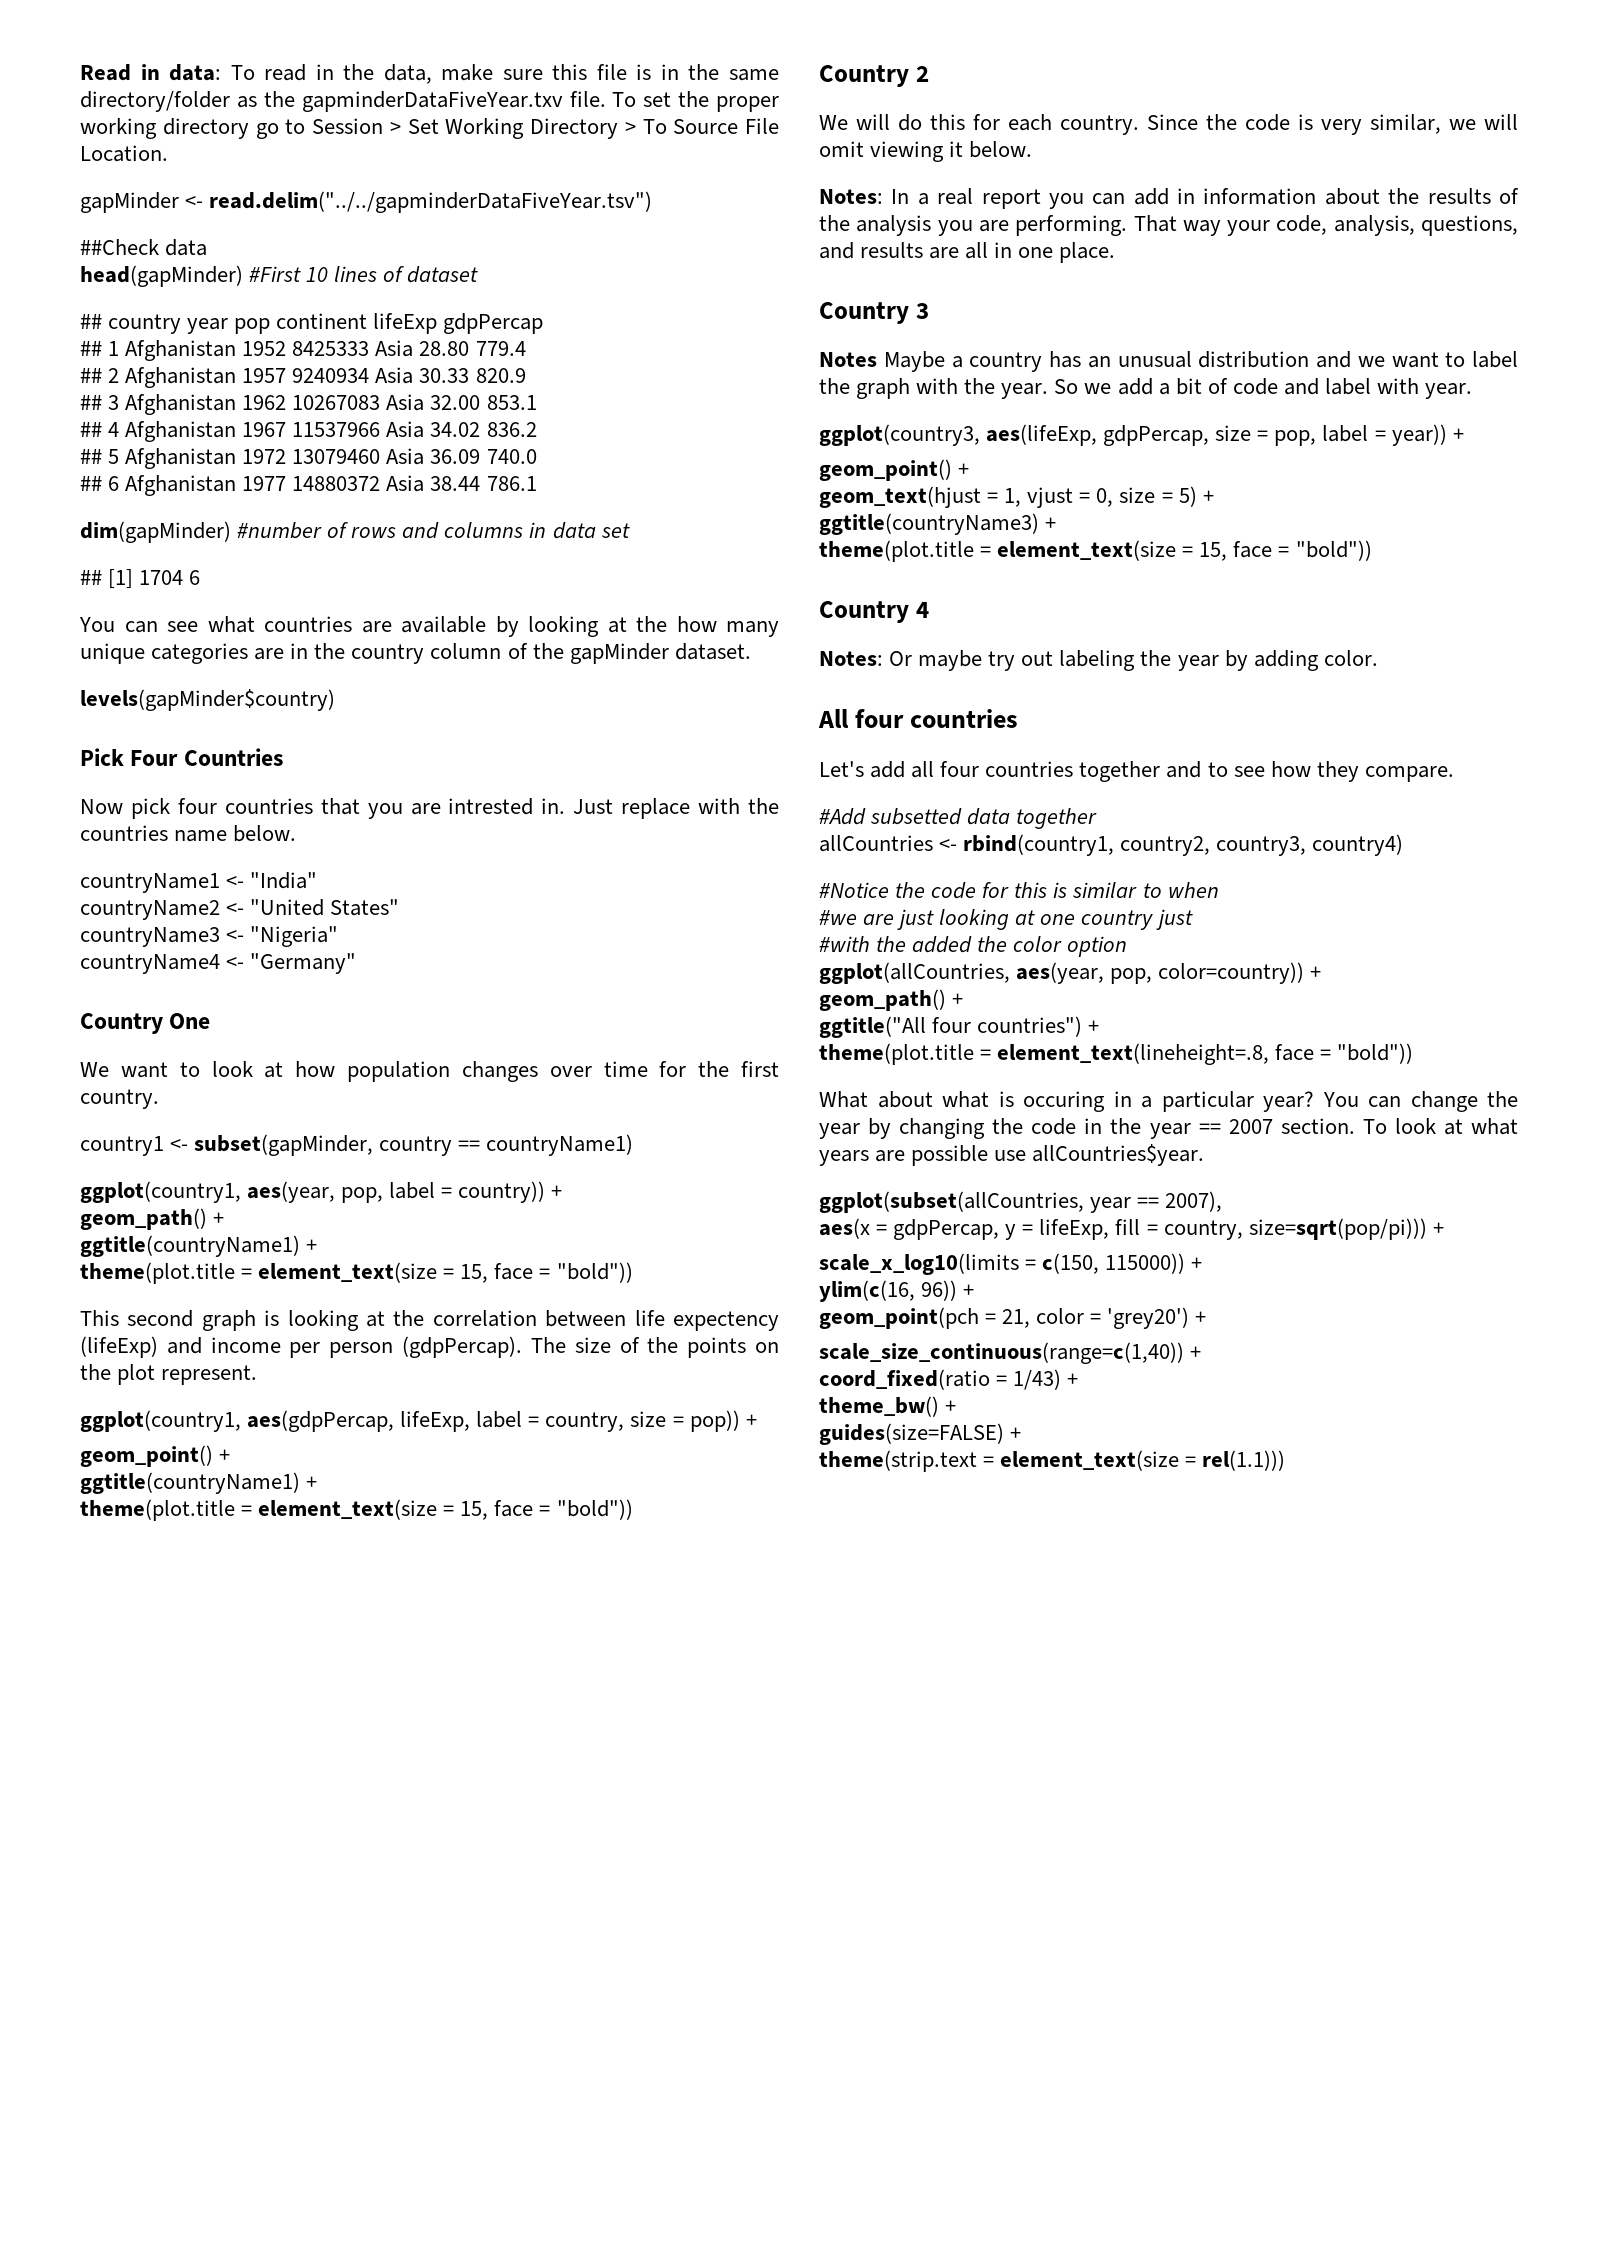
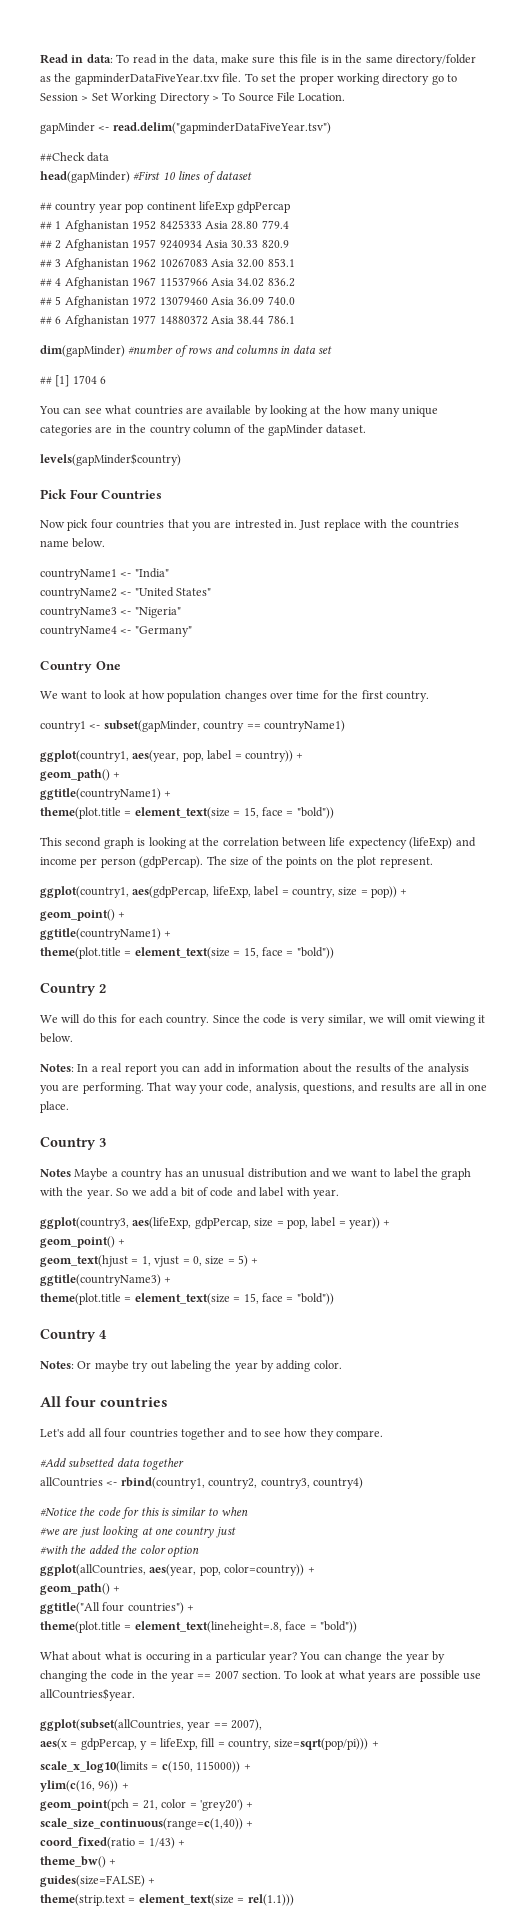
[209,191,653,213] read.delim("../../gapminderDataFiveYear.tsv") -> [112,122,331,134] read.delim("gapminderDataFiveYear.tsv")

